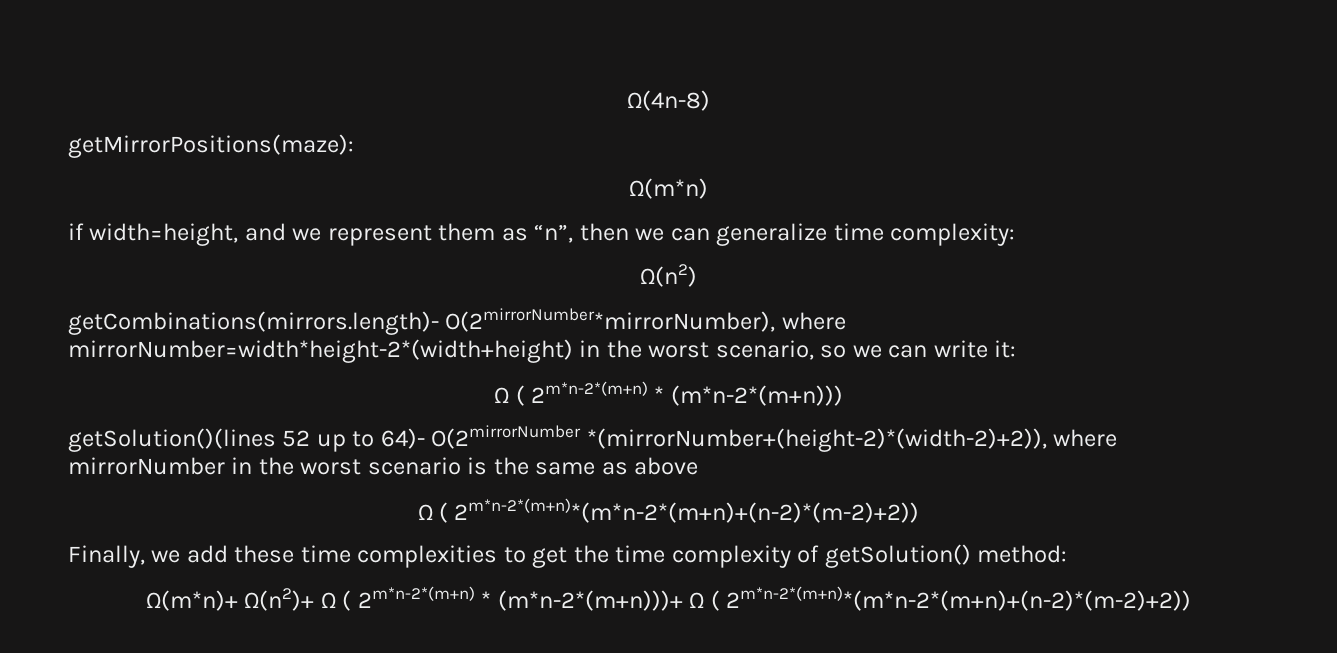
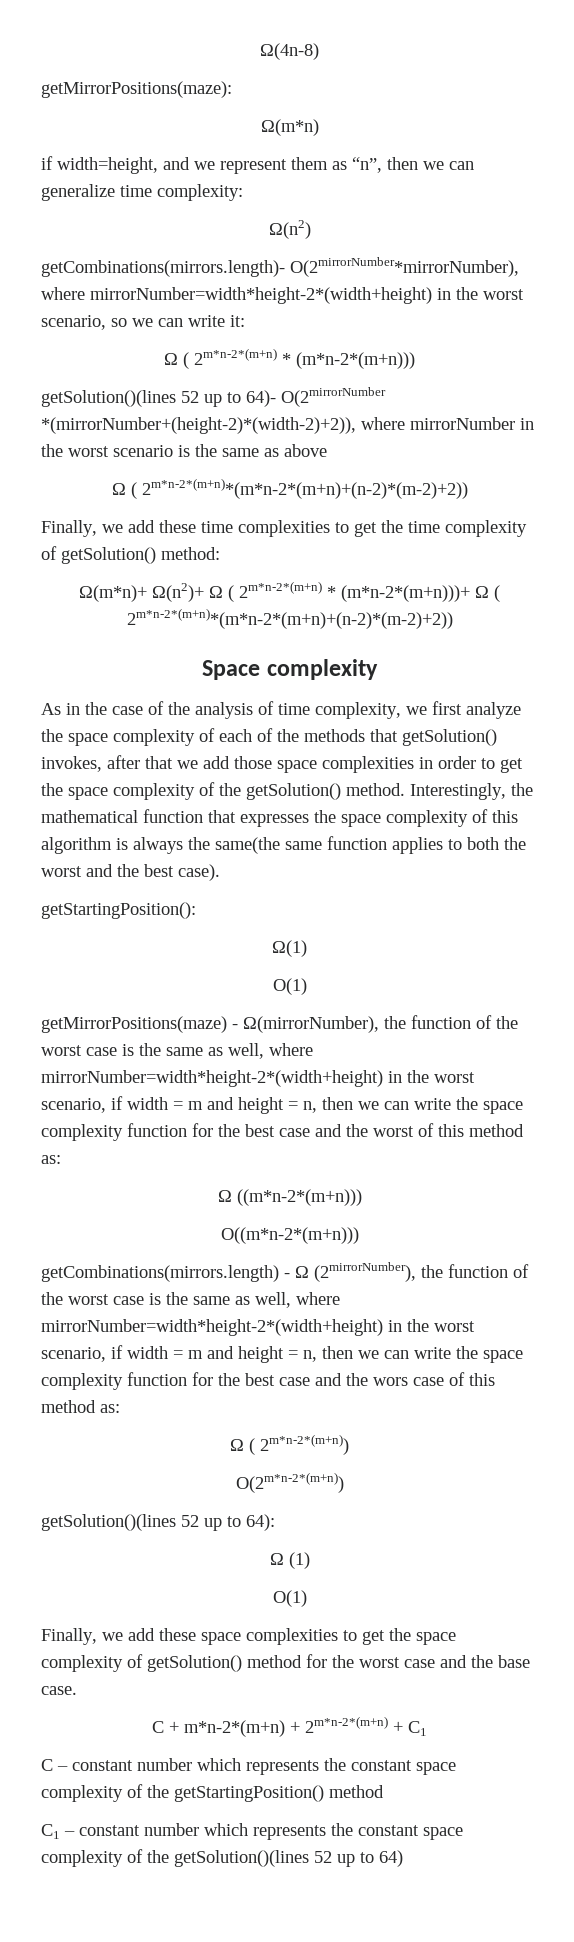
(1192, 598) none -> [202,659,378,680] [41,701,521,719] [41,728,497,746] [41,755,523,773] [41,782,533,800] [41,809,518,827] [41,836,526,854] [41,864,220,881] [41,902,196,919] [272,940,307,957] [272,978,307,995] [41,1015,518,1033] [41,1043,313,1059] [41,1070,475,1087] [41,1096,523,1114] [41,1123,524,1141] [41,1155,61,1164] [217,1189,362,1206] [220,1227,359,1244] [41,1262,529,1282] [41,1292,340,1308] [41,1319,475,1336] [41,1345,523,1363] [41,1372,495,1390] [41,1400,120,1413] [230,1434,349,1455] [235,1472,344,1493] [41,1514,275,1531] [269,1552,310,1569] [272,1590,307,1607] [41,1628,456,1645] [41,1654,530,1672] [41,1686,77,1695] [152,1716,427,1737] [41,1758,456,1775] [41,1784,384,1802] [41,1823,463,1840] [41,1849,403,1867] // Space complexity // As in the case of the analysis of time complexity, we first analyze the space complexity of each of the methods that getSolution() invokes, after that we add those space complexities in order to get the space complexity of the getSolution() method. Interestingly, the mathematical function that expresses the space complexity of this algorithm is always the same(the same function applies to both the worst and the best case). // getStartingPosition(): // Ω(1) // O(1) // getMirrorPositions(maze) - Ω(mirrorNumber), the function of the worst case is the same as well, where mirrorNumber=width*height-2*(width+height) in the worst scenario, if width = m and height = n, then we can write the space complexity function for the best case and the worst of this method as: // Ω ((m*n-2*(m+n))) // O((m*n-2*(m+n))) // getCombinations(mirrors.length) - Ω (2mirrorNumber), the function of the worst case is the same as well, where mirrorNumber=width*height-2*(width+height) in the worst scenario, if width = m and height = n, then we can write the space complexity function for the best case and the wors case of this method as: // Ω ( 2m*n-2*(m+n)) // O(2m*n-2*(m+n)) // getSolution()(lines 52 up to 64): // Ω (1) // O(1) // Finally, we add these space complexities to get the space complexity of getSolution() method for the worst case and the base case. // C + m*n-2*(m+n) + 2m*n-2*(m+n) + C1 // C – constant number which represents the constant space complexity of the getStartingPosition() method // C1 – constant number which represents the constant space complexity of the getSolution()(lines 52 up to 64)

